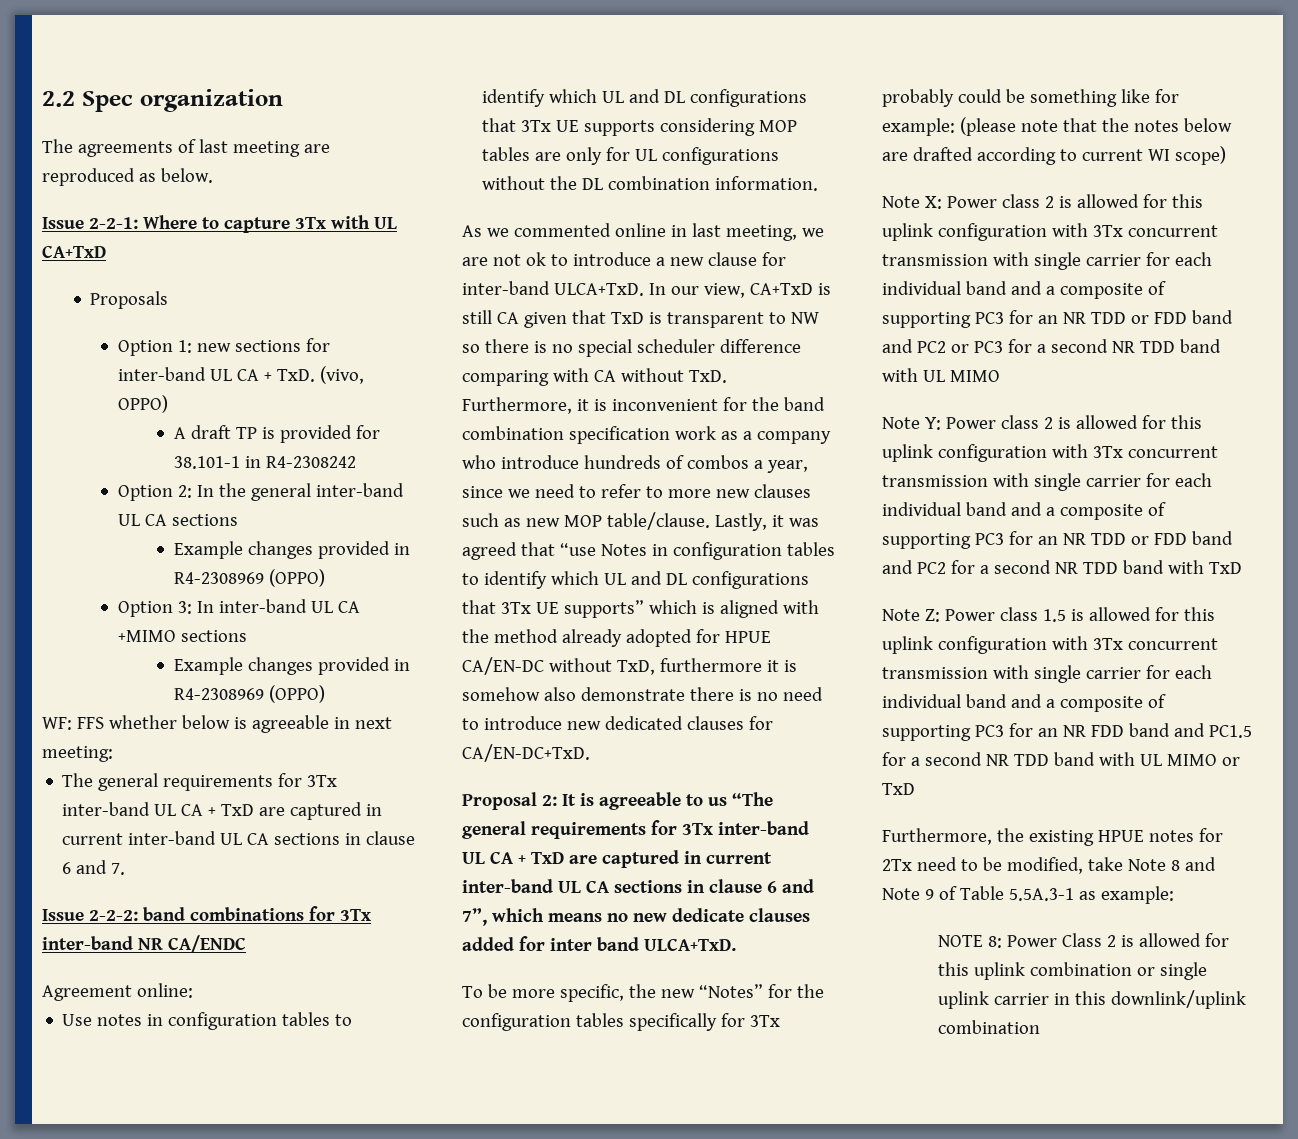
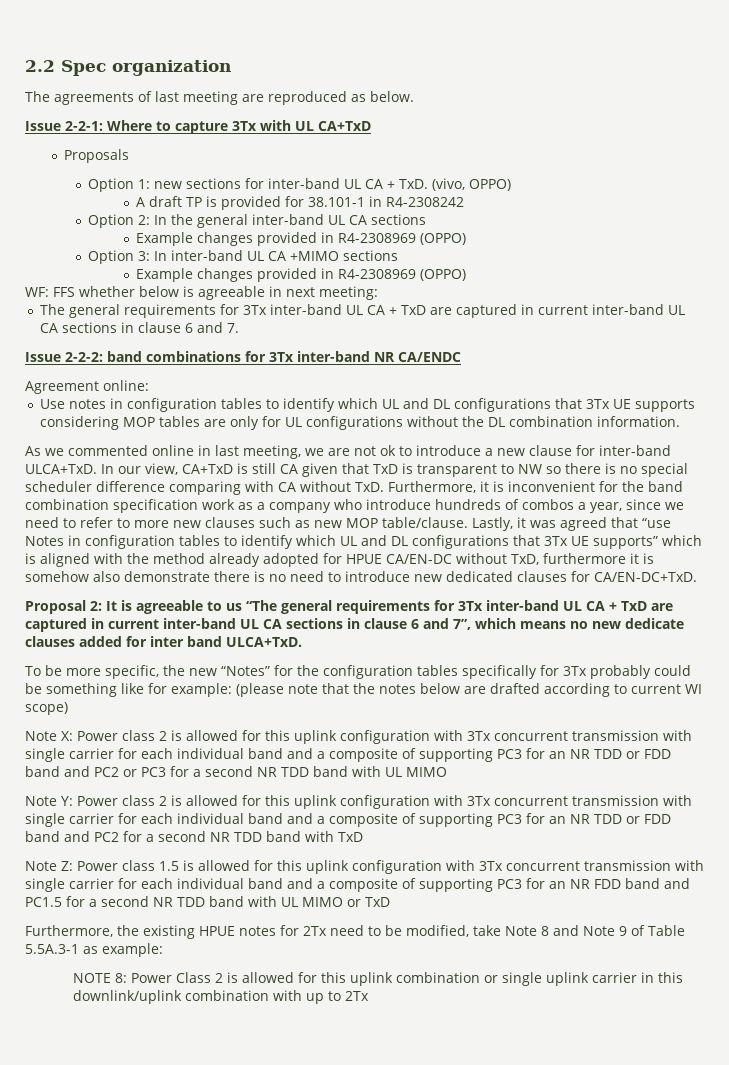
(1040, 1027) none -> [272,990,369,1004] with up to 2Tx

